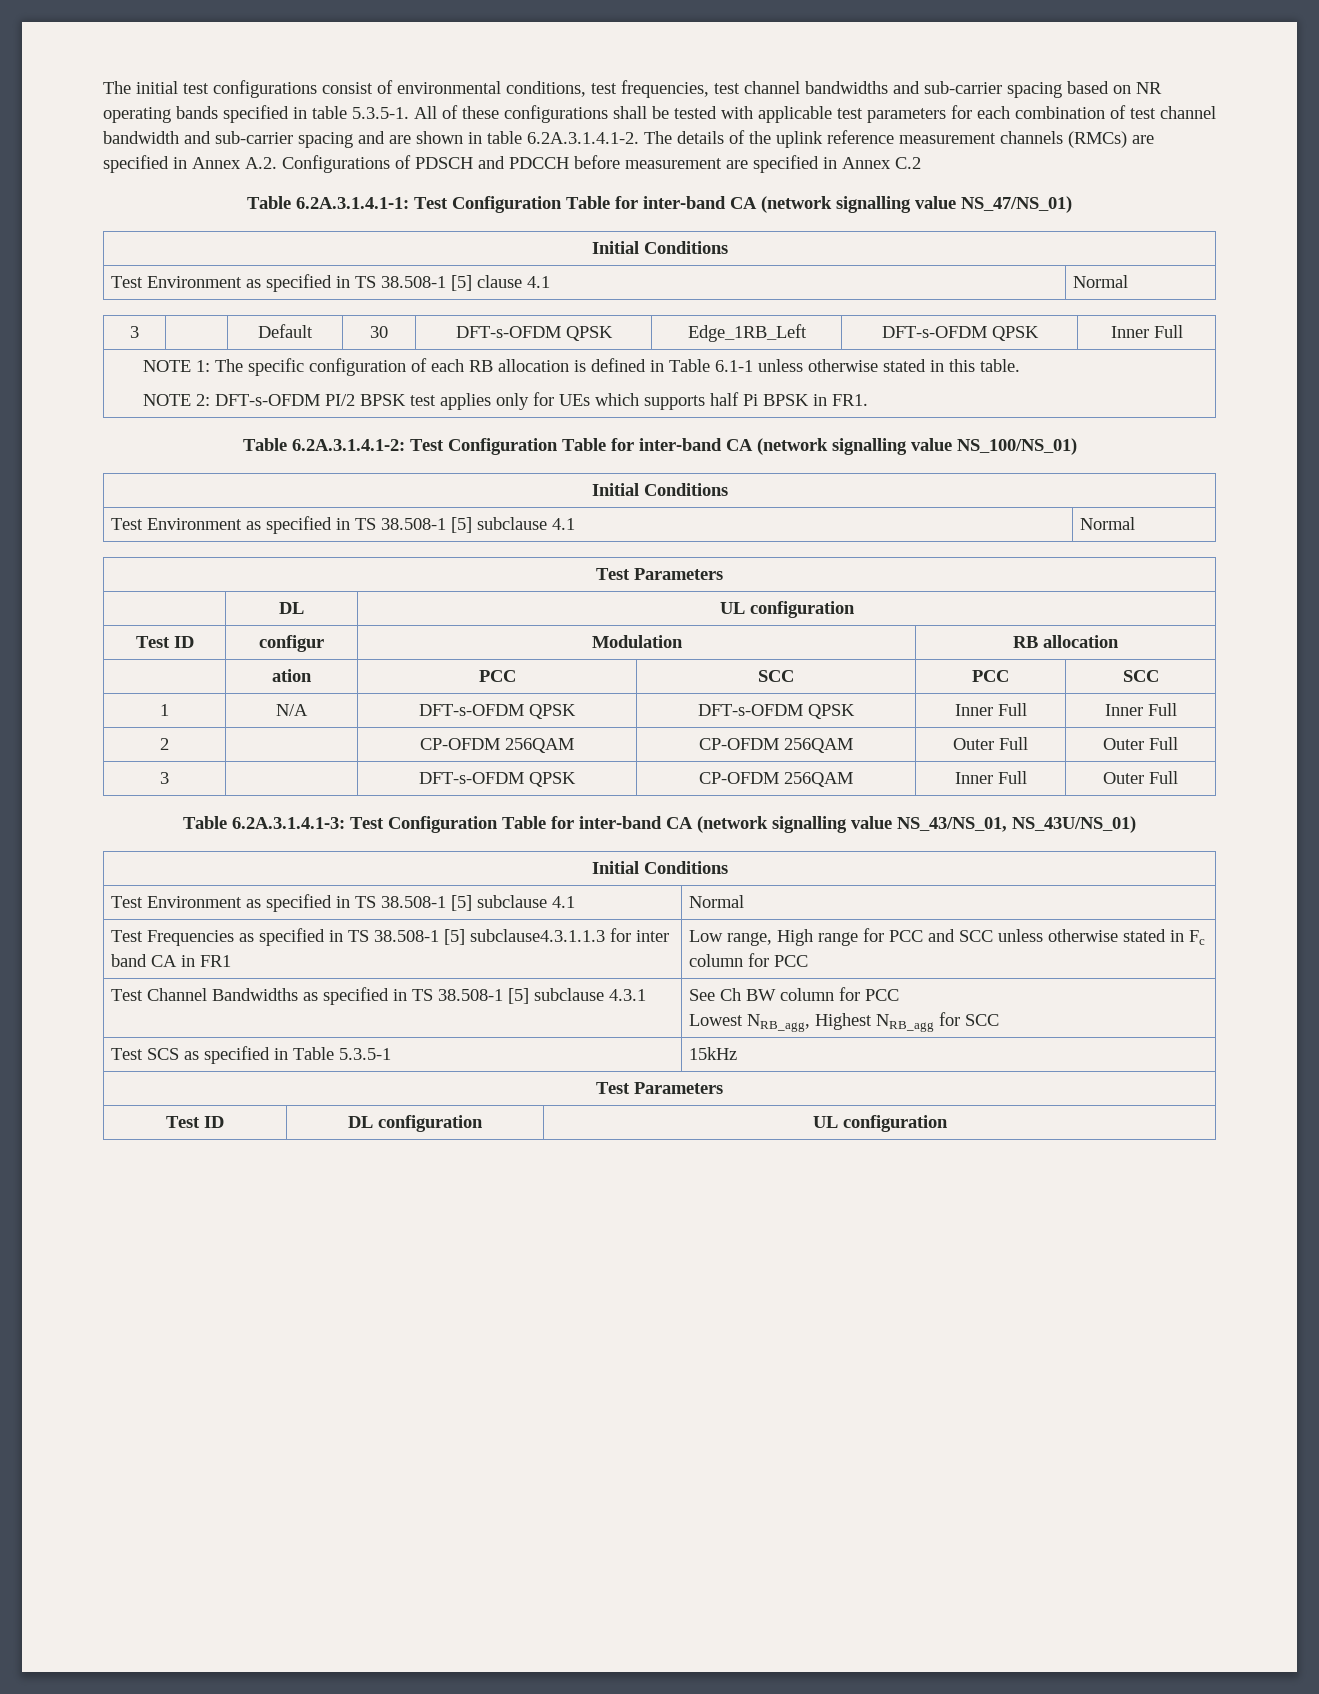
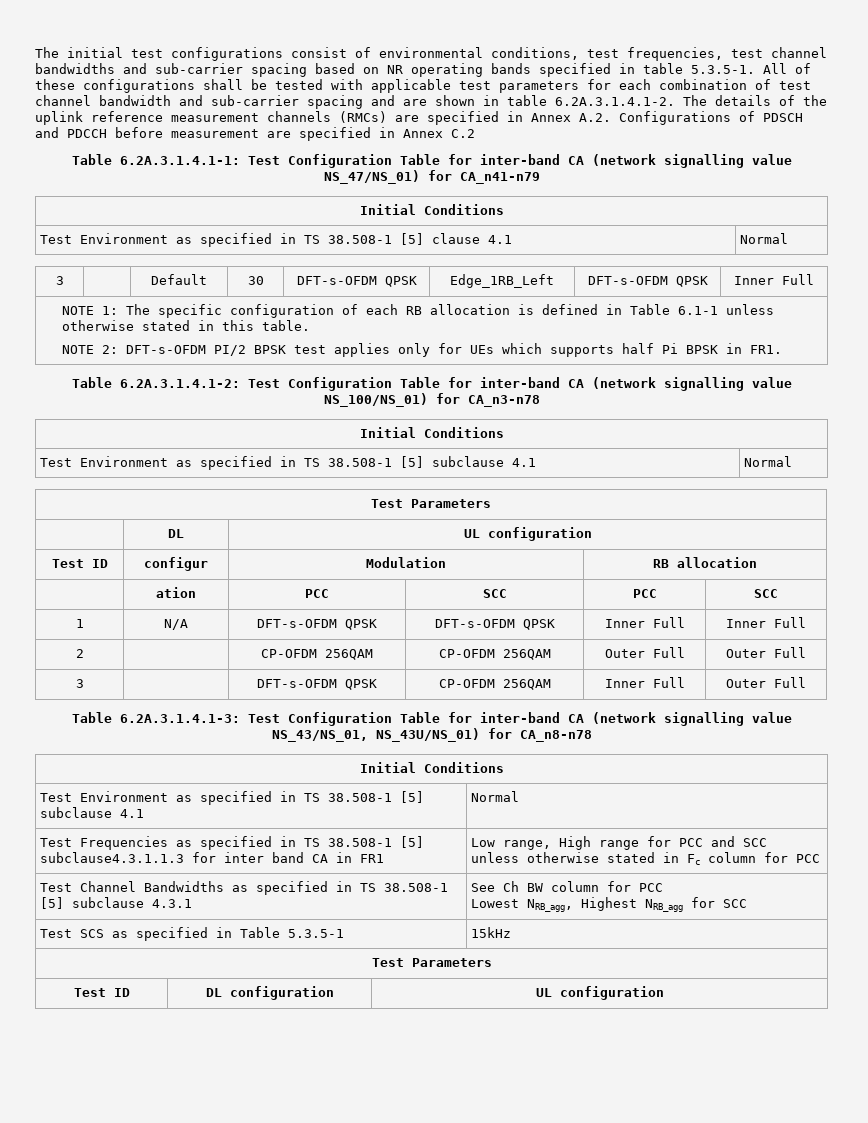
(1072, 204) none -> [427,170,540,184] for CA_n41-n79
(1077, 446) none -> [435,393,540,407] for CA_n3-n78
(1136, 824) none -> [487,728,592,742] for CA_n8-n78

